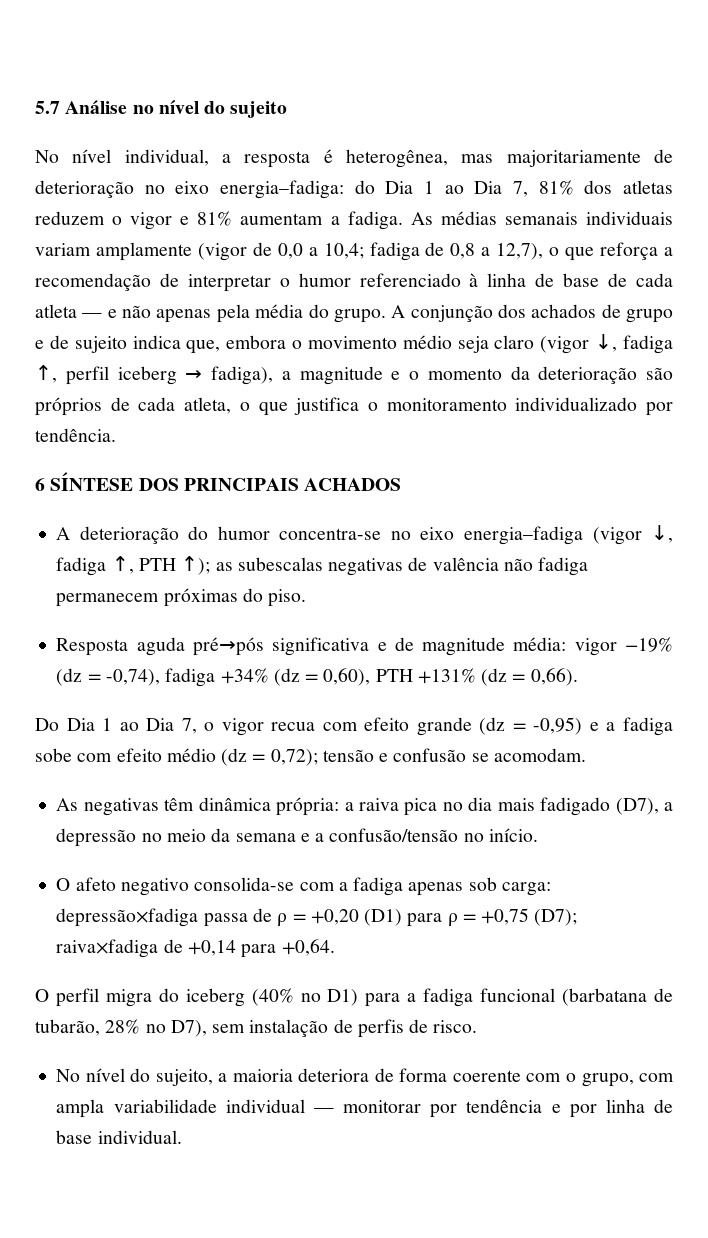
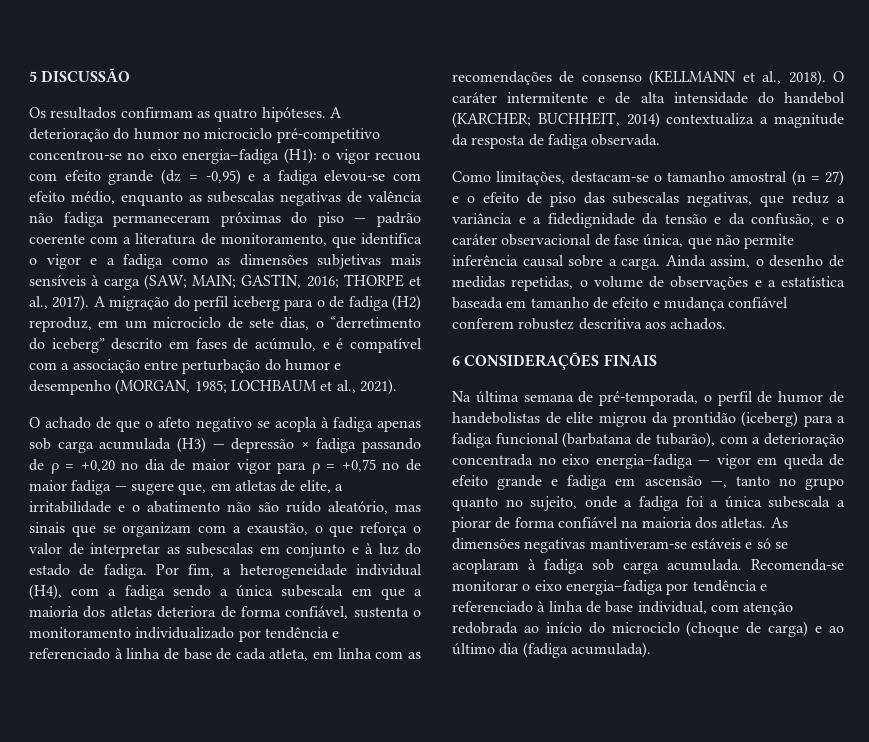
[35,100,288,118] [35,149,673,168] [35,180,674,199] [35,211,674,230] [35,242,673,261] [35,273,673,292] [35,304,673,323] [35,334,673,354] [35,365,673,385] [35,397,673,416] [35,428,116,442] [35,472,402,491] [56,525,673,545] [56,556,589,576] [56,588,307,607] [56,637,673,656] [56,668,578,687] [35,718,316,736] 5.7 Análise no nível do sujeito // No nível individual, a resposta é heterogênea, mas majoritariamente de deterioração no eixo energia–fadiga: do Dia 1 ao Dia 7, 81% dos atletas reduzem o vigor e 81% aumentam a fadiga. As médias semanais individuais variam amplamente (vigor de 0,0 a 10,4; fadiga de 0,8 a 12,7), o que reforça a recomendação de interpretar o humor referenciado à linha de base de cada atleta — e não apenas pela média do grupo. A conjunção dos achados de grupo e de sujeito indica que, embora o movimento médio seja claro (vigor ↓, fadiga ↑, perfil iceberg → fadiga), a magnitude e o momento da deterioração são próprios de cada atleta, o que justifica o monitoramento individualizado por tendência. // 6 SÍNTESE DOS PRINCIPAIS ACHADOS // A deterioração do humor concentra-se no eixo energia–fadiga (vigor ↓, fadiga ↑, PTH ↑); as subescalas negativas de valência não fadiga permanecem próximas do piso. // Resposta aguda pré→pós significativa e de magnitude média: vigor −19% (dz = -0,74), fadiga +34% (dz = 0,60), PTH +131% (dz = 0,66). // Do Dia 1 ao Dia 7, o vigor recua -> [29,68,131,82] [29,107,342,122] [29,128,380,143] [29,148,421,164] 5 DISCUSSÃO // Os resultados confirmam as quatro hipóteses. A deterioração do humor no microciclo pré-competitivo concentrou-se no eixo energia–fadiga (H1): o vigor recuou
[35,748,586,766] [56,797,673,816] [56,828,538,847] [56,877,551,896] [56,908,578,927] [56,939,335,958] [35,988,359,1007] sobe com efeito médio (dz = 0,72); tensão e confusão se acomodam. // As negativas têm dinâmica própria: a raiva pica no dia mais fadigado (D7), a depressão no meio da semana e a confusão/tensão no início. // O afeto negativo consolida-se com a fadiga apenas sob carga: depressão×fadiga passa de ρ = +0,20 (D1) para ρ = +0,75 (D7); raiva×fadiga de +0,14 para +0,64. // O perfil migra do iceberg (40% no D1) -> [324,170,421,182] [29,191,422,206] [29,212,421,227] [29,233,422,248] [29,254,421,269] [29,274,421,290] [29,295,421,311] [29,316,421,332] [29,338,423,353] [29,359,342,374] [29,379,397,395] [29,417,421,432] [29,437,421,453] [29,459,421,474] [29,480,343,495] [29,501,421,514] [29,522,422,537] [29,543,421,558] [29,564,422,579] [29,584,422,600] [29,606,421,619] [29,627,340,642] [29,648,421,661] [452,70,844,86] [452,92,845,104] [452,112,844,128] [452,134,661,149] [452,170,844,186] [452,192,845,207] [452,213,844,228] [452,234,795,249] [452,255,844,270] [452,276,845,291] [452,297,789,311] [452,318,727,330] [452,352,657,370] [452,391,844,406] [452,411,798,427] elevou-se com efeito médio, enquanto as subescalas negativas de valência não fadiga permaneceram próximas do piso — padrão coerente com a literatura de monitoramento, que identifica o vigor e a fadiga como as dimensões subjetivas mais sensíveis à carga (SAW; MAIN; GASTIN, 2016; THORPE et al., 2017). A migração do perfil iceberg para o de fadiga (H2) reproduz, em um microciclo de sete dias, o “derretimento do iceberg” descrito em fases de acúmulo, e é compatível com a associação entre perturbação do humor e desempenho (MORGAN, 1985; LOCHBAUM et al., 2021). // O achado de que o afeto negativo se acopla à fadiga apenas sob carga acumulada (H3) — depressão × fadiga passando de ρ = +0,20 no dia de maior vigor para ρ = +0,75 no de maior fadiga — sugere que, em atletas de elite, a irritabilidade e o abatimento não são ruído aleatório, mas sinais que se organizam com a exaustão, o que reforça o valor de interpretar as subescalas em conjunto e à luz do estado de fadiga. Por fim, a heterogeneidade individual (H4), com a fadiga sendo a única subescala em que a maioria dos atletas deteriora de forma confiável, sustenta o monitoramento individualizado por tendência e referenciado à linha de base de cada atleta, em linha com as recomendações de consenso (KELLMANN et al., 2018). O caráter intermitente e de alta intensidade do handebol (KARCHER; BUCHHEIT, 2014) contextualiza a magnitude da resposta de fadiga observada. // Como limitações, destacam-se o tamanho amostral (n = 27) e o efeito de piso das subescalas negativas, que reduz a variância e a fidedignidade da tensão e da confusão, e o caráter observacional de fase única, que não permite inferência causal sobre a carga. Ainda assim, o desenho de medidas repetidas, o volume de observações e a estatística baseada em tamanho de efeito e mudança confiável conferem robustez descritiva aos achados. // 6 CONSIDERAÇÕES FINAIS // Na última semana de pré-temporada, o perfil de humor de handebolistas de elite migrou da prontidão (iceberg)
[35,1019,478,1038] [56,1068,674,1087] [56,1099,673,1118] [56,1130,182,1144] tubarão, 28% no D7), sem instalação de perfis de risco. // No nível do sujeito, a maioria deteriora de forma coerente com o grupo, com ampla variabilidade individual — monitorar por tendência e por linha de base individual. -> [655,432,844,448] [452,454,844,469] [452,475,844,490] [452,496,845,511] [452,517,788,532] [452,538,788,553] [452,559,844,574] [452,580,767,595] [452,601,794,615] [452,621,845,637] [452,642,651,658] tubarão), com a deterioração concentrada no eixo energia–fadiga — vigor em queda de efeito grande e fadiga em ascensão —, tanto no grupo quanto no sujeito, onde a fadiga foi a única subescala a piorar de forma confiável na maioria dos atletas. As dimensões negativas mantiveram-se estáveis e só se acoplaram à fadiga sob carga acumulada. Recomenda-se monitorar o eixo energia–fadiga por tendência e referenciado à linha de base individual, com atenção redobrada ao início do microciclo (choque de carga) e ao último dia (fadiga acumulada).

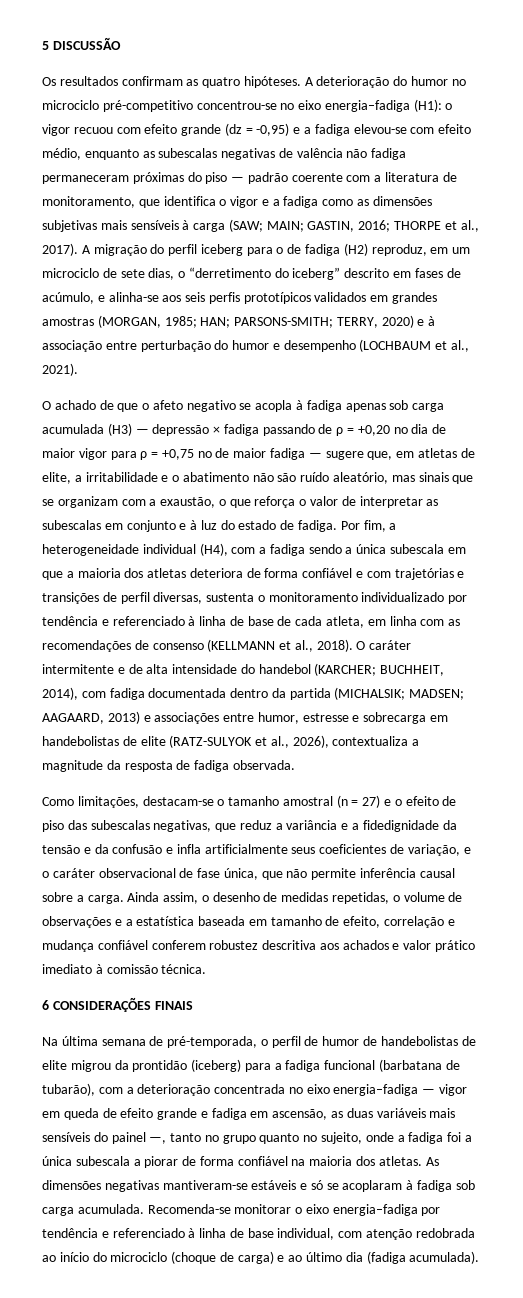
[336,338,423,353] [29,362,70,370] é compatível com a -> [108,292,438,304] [42,315,436,328] alinha-se aos seis perfis prototípicos validados em grandes amostras (MORGAN, 1985; HAN; PARSONS-SMITH; TERRY, 2020) e à
[115,379,317,395] (MORGAN, 1985; LOCHBAUM -> [359,339,432,352] (LOCHBAUM
[285,606,349,619] confiável, -> [302,568,465,580] [42,592,203,604] confiável e com trajetórias e transições de perfil diversas,
[626,112,660,128] 2014) -> [42,687,465,700] [42,711,449,724] [42,735,329,748] 2014), com fadiga documentada dentro da partida (MICHALSIK; MADSEN; AAGAARD, 2013) e associações entre humor, estresse e sobrecarga em handebolistas de elite (RATZ-SULYOK et al., 2026),
[751,213,814,226] confusão, -> [112,844,460,856] confusão e infla artificialmente seus coeficientes de variação,
[612,297,649,308] efeito -> [343,916,445,928] efeito, correlação
[670,318,727,330] achados. -> [342,940,476,952] [42,964,207,974] achados e valor prático imediato à comissão técnica.
[644,476,702,486] ascensão -> [272,1108,456,1120] [42,1132,146,1144] ascensão, as duas variáveis mais sensíveis do painel

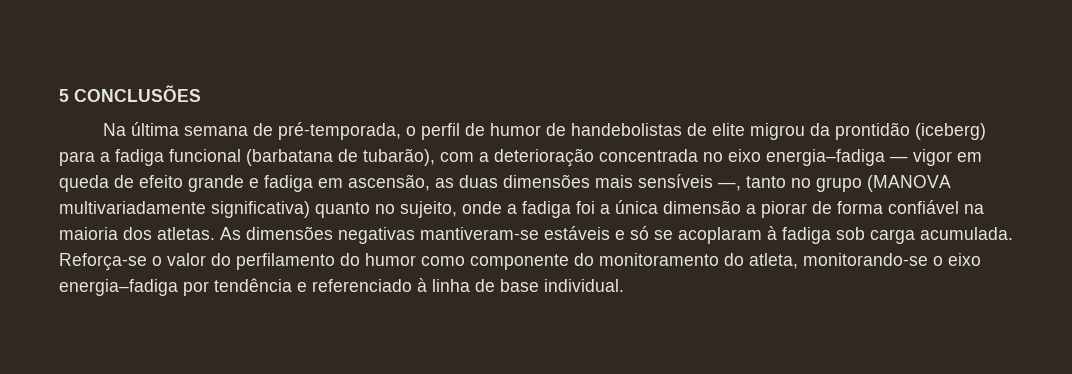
[52,37,121,50] [42,76,466,88] [42,99,453,112] [42,123,472,136] [42,148,407,160] [42,172,457,184] [42,196,432,208] [42,219,479,232] [42,243,471,256] [42,267,461,280] [42,292,438,304] [42,315,436,328] [42,339,470,352] [42,363,78,376] [42,400,445,412] [42,423,447,436] [42,448,475,460] [42,472,474,484] [42,496,439,508] [42,520,397,532] [42,543,466,556] [42,568,465,580] [42,592,468,604] [42,616,461,628] [42,639,412,652] [42,663,445,676] [42,687,465,700] [42,711,449,724] [42,735,420,748] [42,760,295,772] [42,795,457,808] [42,820,457,832] [42,844,471,856] [42,868,455,880] [42,892,463,904] [42,916,455,928] [42,940,476,952] [42,964,207,974] [42,997,193,1012] DISCUSSÃO // Os resultados confirmam as quatro hipóteses. A deterioração do humor no microciclo pré-competitivo concentrou-se no eixo energia–fadiga (H1): o vigor recuou com efeito grande (dz = -0,95) e a fadiga elevou-se com efeito médio, enquanto as subescalas negativas de valência não fadiga permaneceram próximas do piso — padrão coerente com a literatura de monitoramento, que identifica o vigor e a fadiga como as dimensões subjetivas mais sensíveis à carga (SAW; MAIN; GASTIN, 2016; THORPE et al., 2017). A migração do perfil iceberg para o de fadiga (H2) reproduz, em um microciclo de sete dias, o “derretimento do iceberg” descrito em fases de acúmulo, e alinha-se aos seis perfis prototípicos validados em grandes amostras (MORGAN, 1985; HAN; PARSONS-SMITH; TERRY, 2020) e à associação entre perturbação do humor e desempenho (LOCHBAUM et al., 2021). // O achado de que o afeto negativo se acopla à fadiga apenas sob carga acumulada (H3) — depressão × fadiga passando de ρ = +0,20 no dia de maior vigor para ρ = +0,75 no de maior fadiga — sugere que, em atletas de elite, a irritabilidade e o abatimento não são ruído aleatório, mas sinais que se organizam com a exaustão, o que reforça o valor de interpretar as subescalas em conjunto e à luz do estado de fadiga. Por fim, a heterogeneidade individual (H4), com a fadiga sendo a única subescala em que a maioria dos atletas deteriora de forma confiável e com trajetórias e transições de perfil diversas, sustenta o monitoramento individualizado por tendência e referenciado à linha de base de cada atleta, em linha com as recomendações de consenso (KELLMANN et al., 2018). O caráter intermitente e de alta intensidade do handebol (KARCHER; BUCHHEIT, 2014), com fadiga documentada dentro da partida (MICHALSIK; MADSEN; AAGAARD, 2013) e associações entre humor, estresse e sobrecarga em handebolistas de elite (RATZ-SULYOK et al., 2026), contextualiza a magnitude da resposta de fadiga observada. // Como limitações, destacam-se o tamanho amostral (n = 27) e o efeito de piso das subescalas negativas, que reduz a variância e a fidedignidade da tensão e da confusão e infla artificialmente seus coeficientes de variação, e o caráter observacional de fase única, que não permite inferência causal sobre a carga. Ainda assim, o desenho de medidas repetidas, o volume de observações e a estatística baseada em tamanho de efeito, correlação e mudança confiável conferem robustez descritiva aos achados e valor prático imediato à comissão técnica. // 6 CONSIDERAÇÕES FINAIS -> [74,85,201,102] CONCLUSÕES
[376,1108,456,1118] [42,1132,146,1144] variáveis mais sensíveis do painel -> [503,174,713,188] dimensões mais sensíveis
(256, 1139) none -> [867,175,951,192] [59,201,310,218] (MANOVA multivariadamente significativa)
[75,1156,130,1166] subescala -> [663,200,741,214] dimensão
[147,1204,292,1214] Recomenda-se monitorar -> [59,253,928,271] Reforça-se o valor do perfilamento do humor como componente do monitoramento do atleta, monitorando-se
[277,1228,475,1240] [42,1251,480,1264] individual, com atenção redobrada ao início do microciclo (choque de carga) e ao último dia (fadiga acumulada). -> [544,279,624,292] individual.

